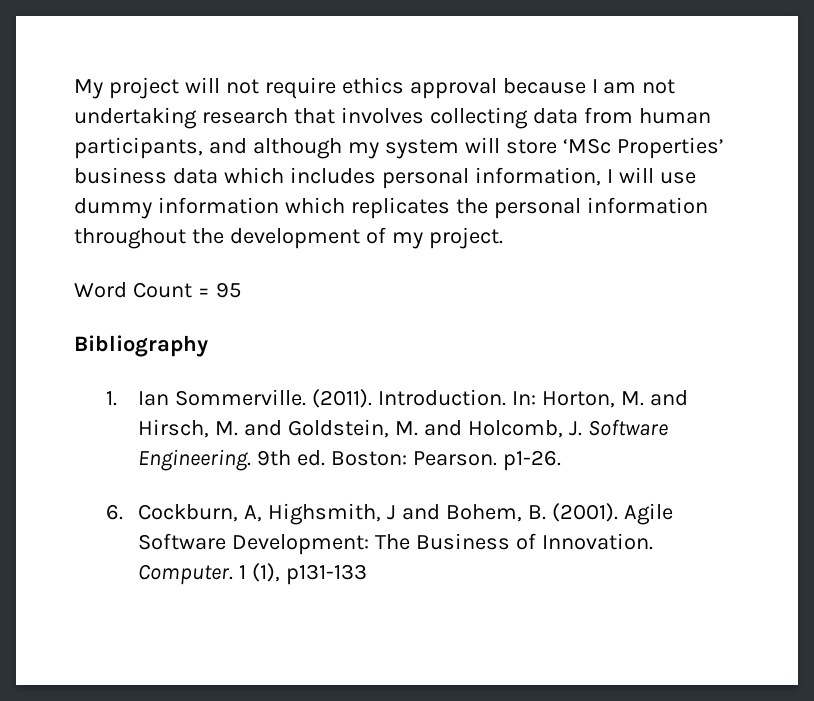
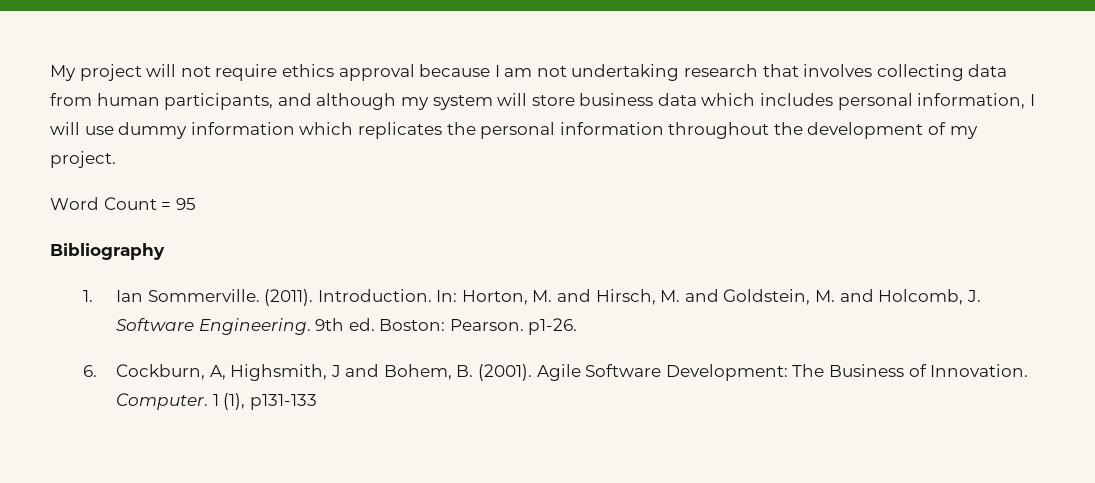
[562,137,724,159] ‘MSc Properties’ -> (575, 100) none

